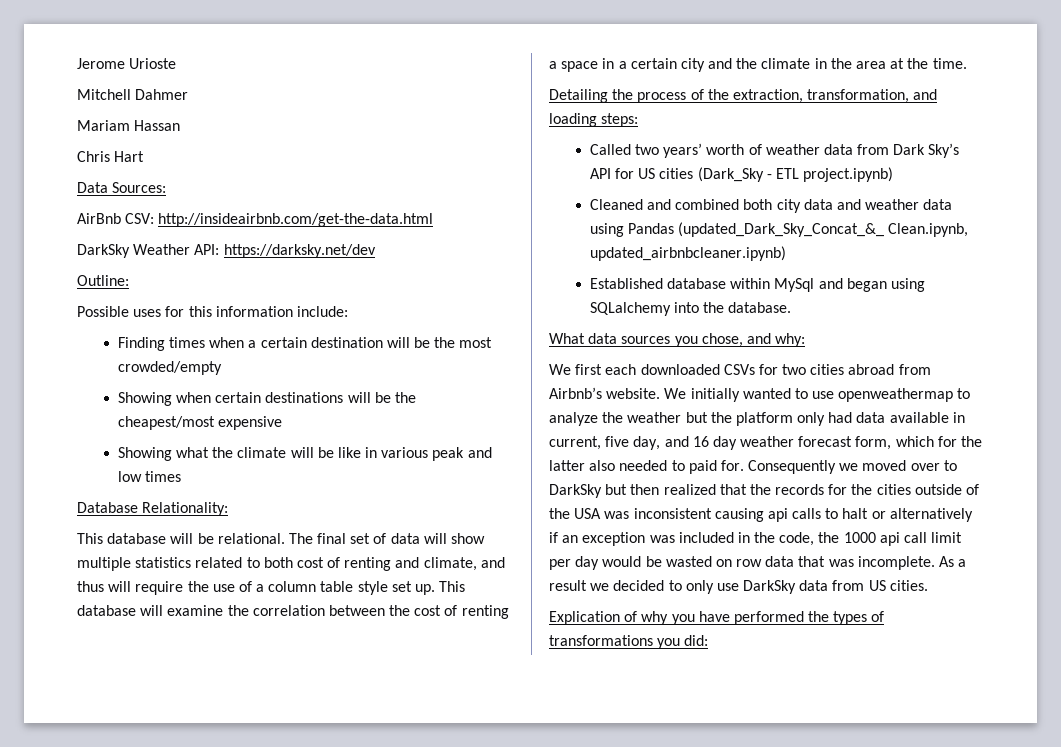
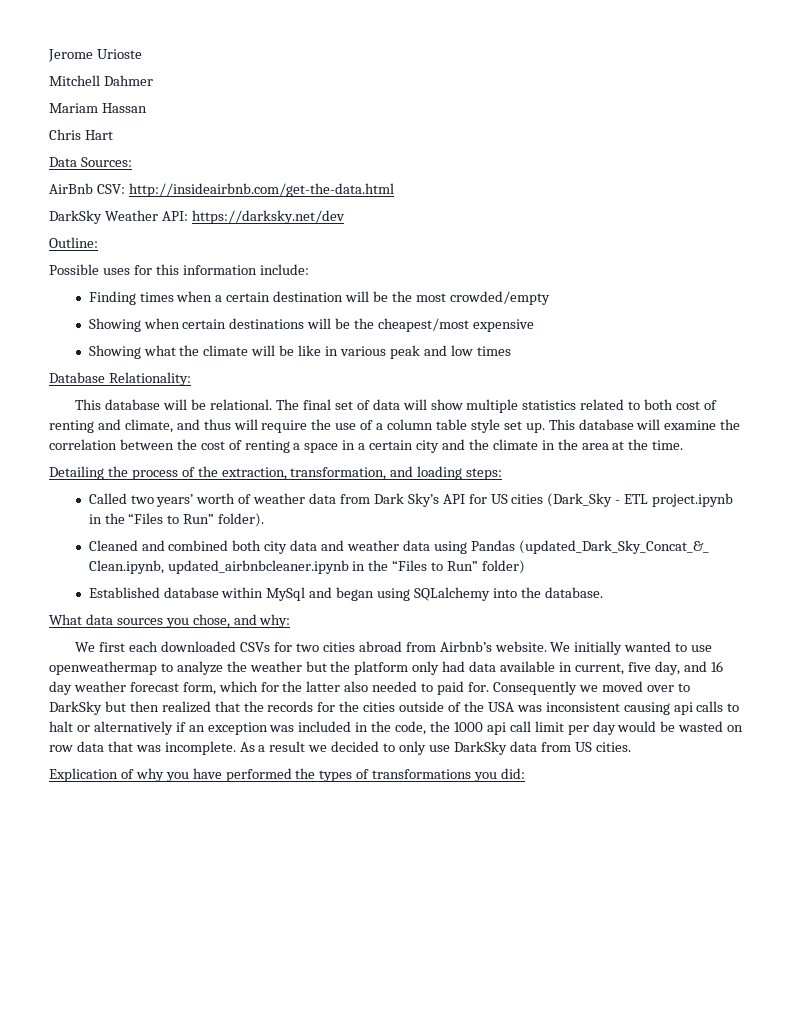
[803,167,894,182] project.ipynb) -> [652,493,734,507] [88,513,265,527] project.ipynb in the “Files to Run” folder).
[589,246,786,261] updated_airbnbcleaner.ipynb) -> [167,560,525,574] updated_airbnbcleaner.ipynb in the “Files to Run” folder)

